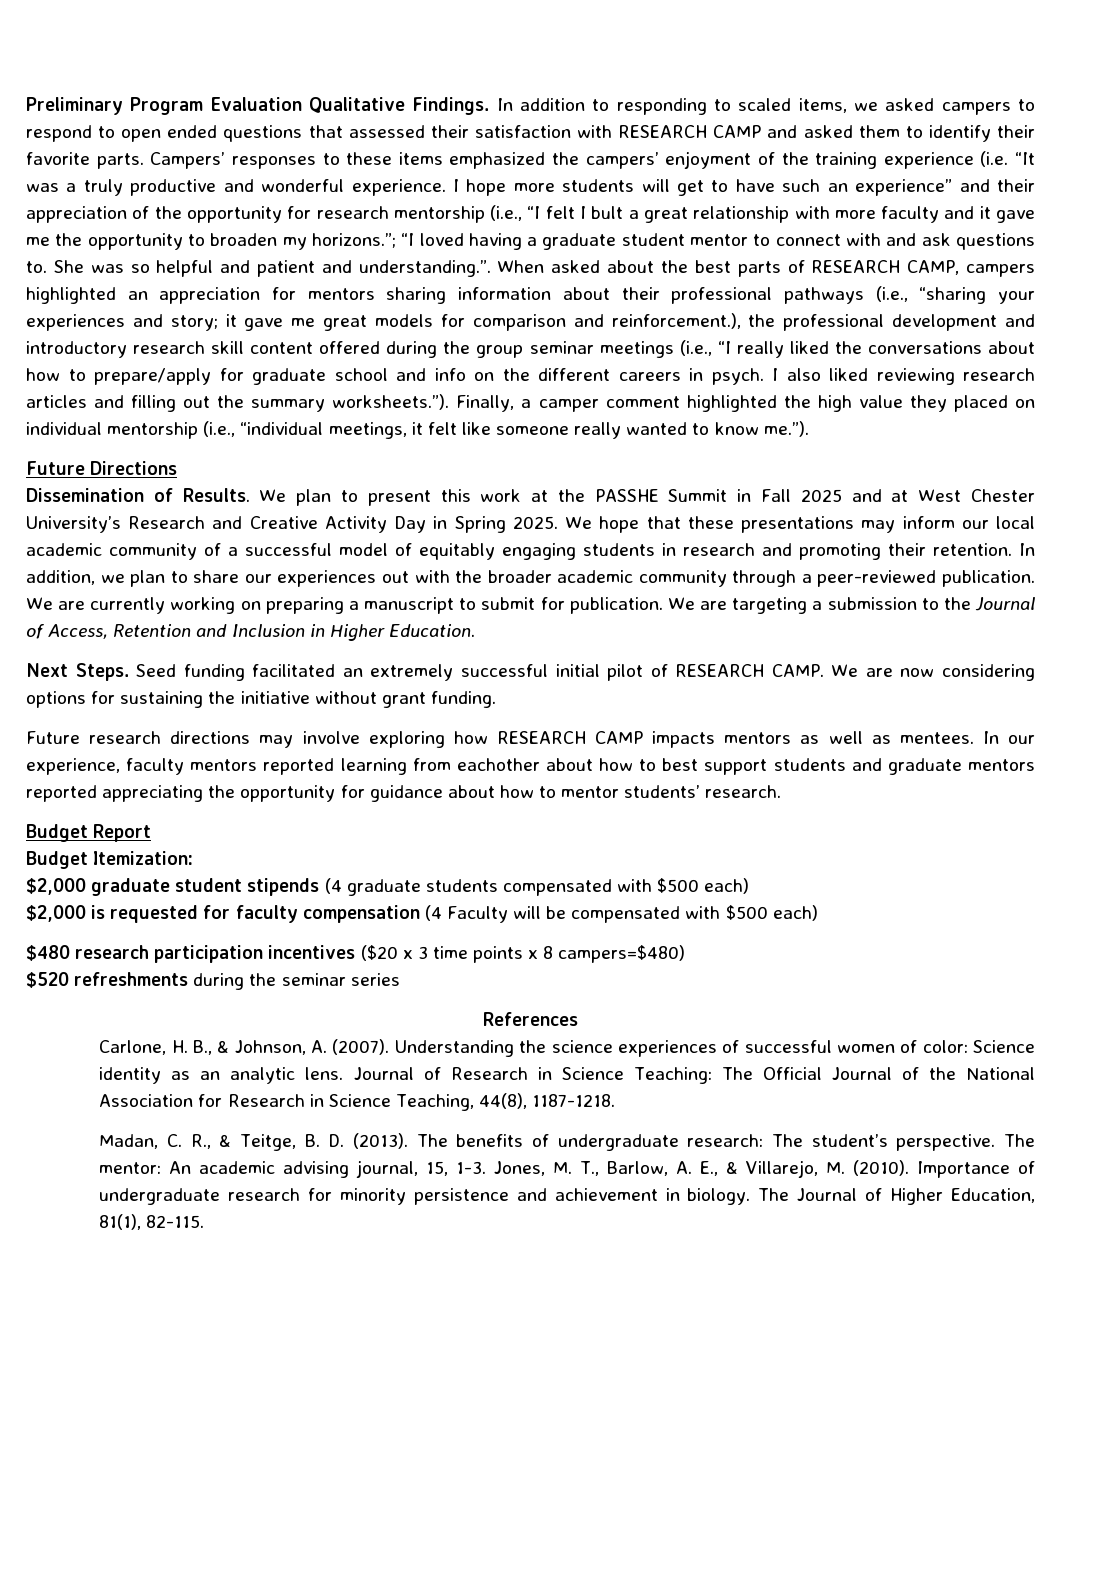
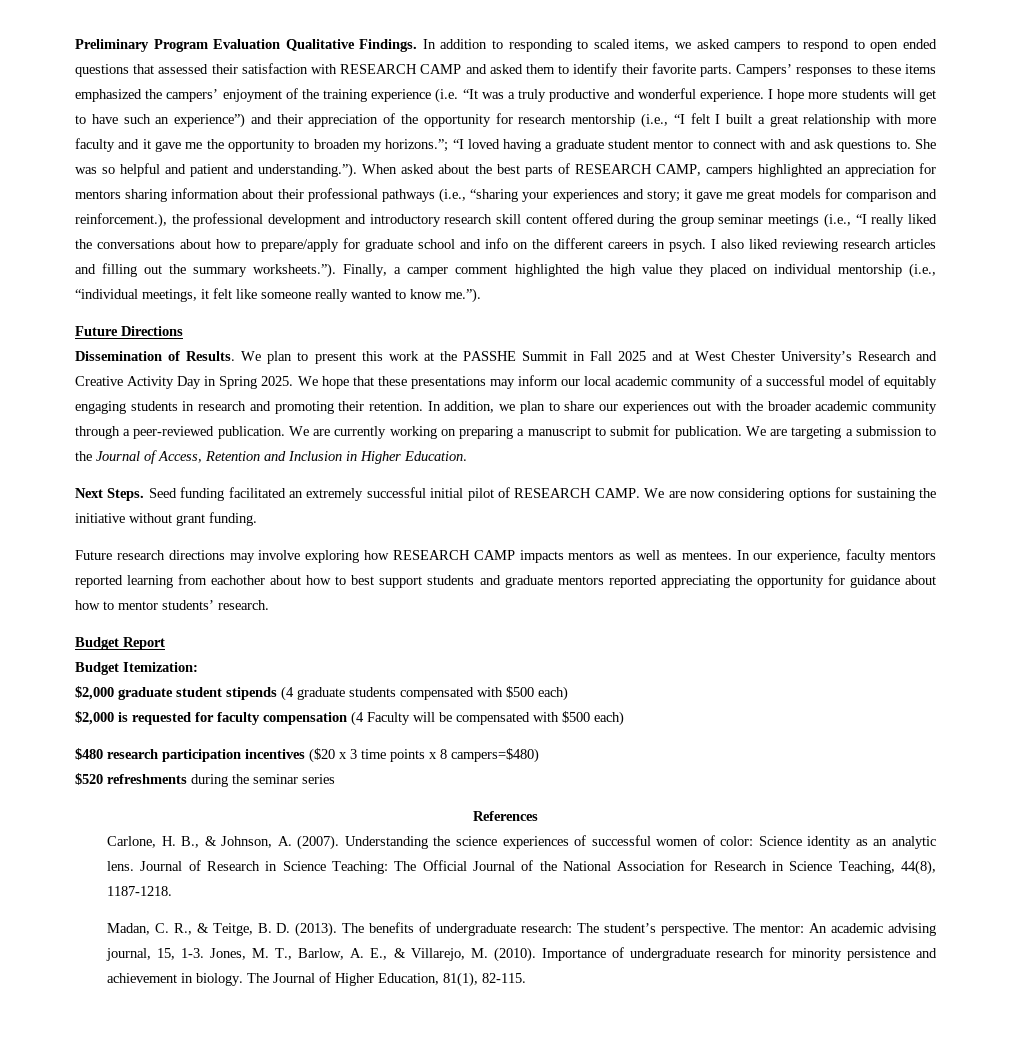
[855,179,953,196] experience” -> [174,113,246,128] experience”)
[591,206,624,219] bult -> [726,114,753,124] built
[358,260,491,277] understanding.”. -> [258,163,358,178] understanding.”).

